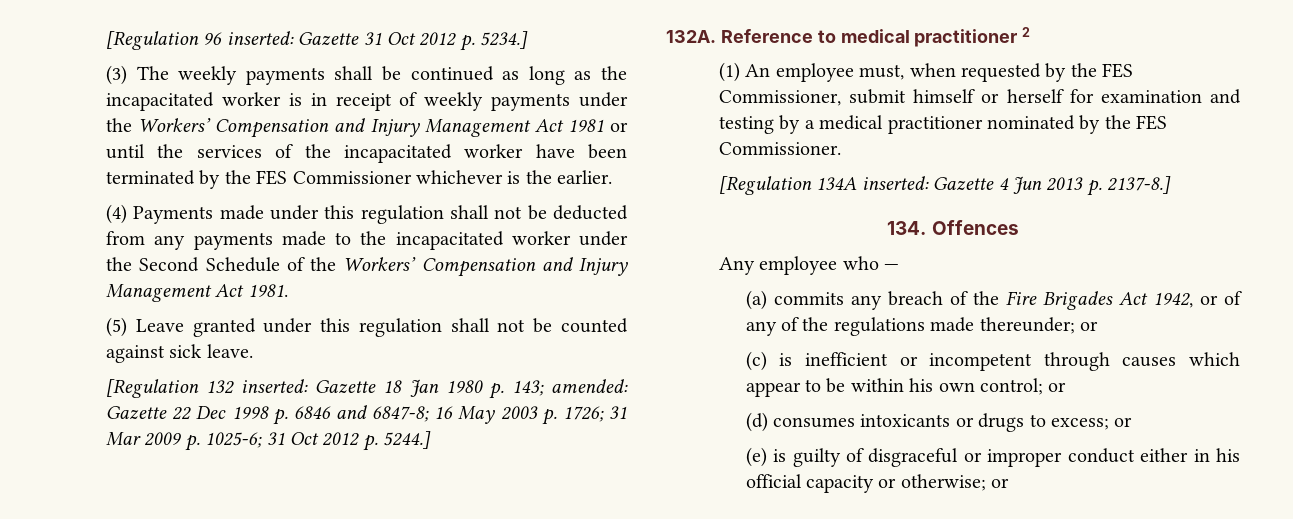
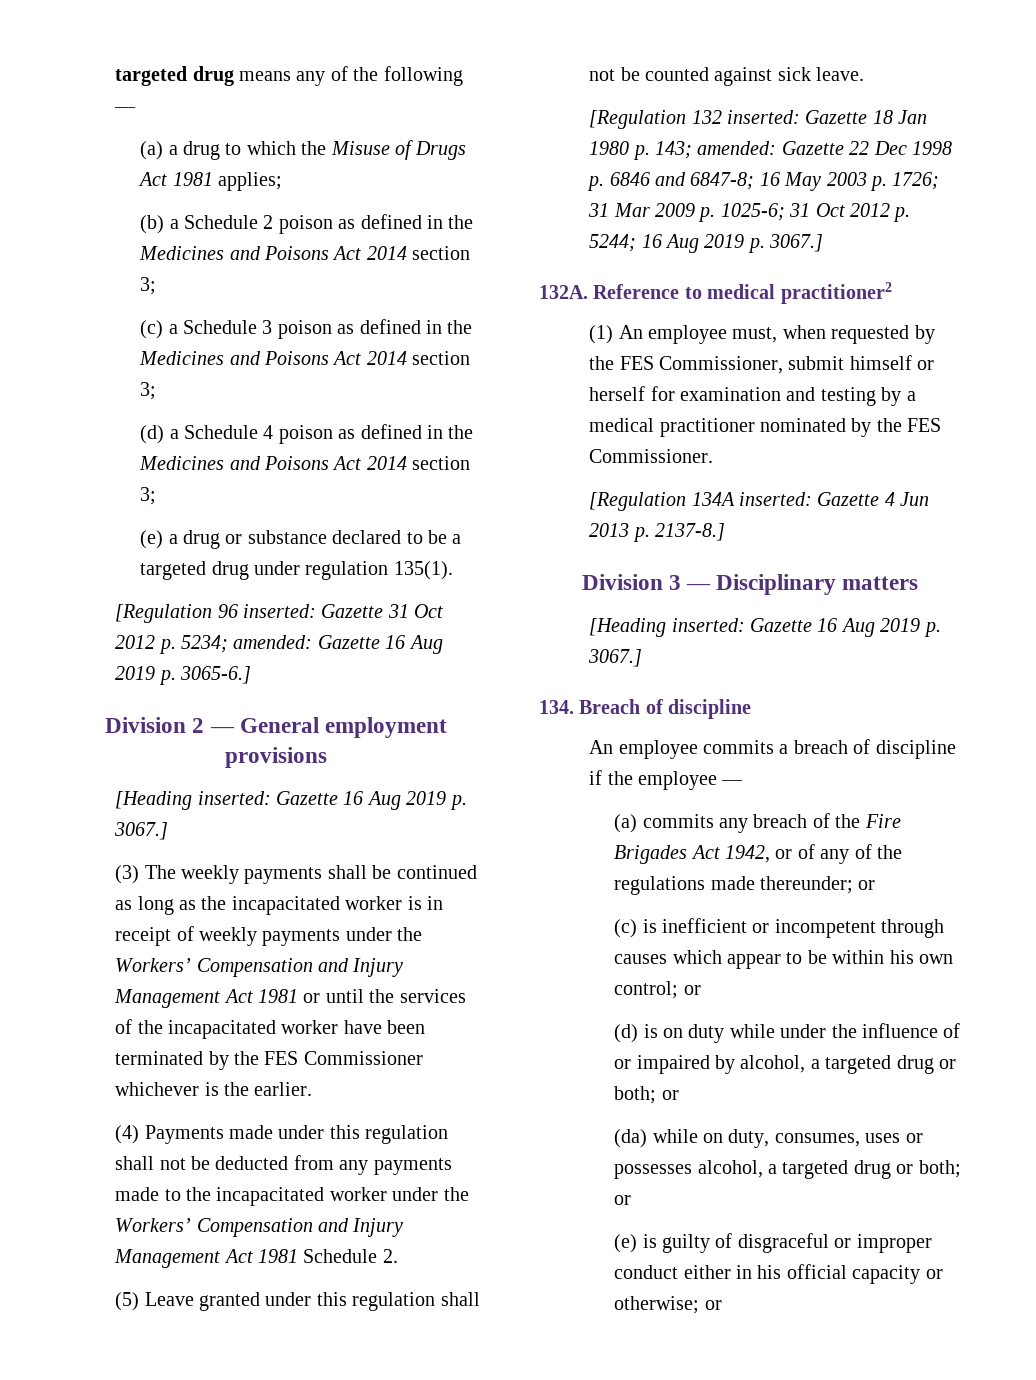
(106, 40) none -> [115,66,463,86] [114,107,137,112] [140,140,467,160] [138,172,282,191] [140,214,474,234] [139,246,471,260] [140,277,157,295] [140,319,473,339] [139,351,471,365] [140,382,157,400] [140,424,474,444] [139,456,471,470] [140,487,157,505] [140,530,462,549] [140,561,453,580] targeted drug means any of the following — // (a) a drug to which the Misuse of Drugs Act 1981 applies; // (b) a Schedule 2 poison as defined in the Medicines and Poisons Act 2014 section 3; // (c) a Schedule 3 poison as defined in the Medicines and Poisons Act 2014 section 3; // (d) a Schedule 4 poison as defined in the Medicines and Poisons Act 2014 section 3; // (e) a drug or substance declared to be a targeted drug under regulation 135(1). //
[480,31,529,49] 5234.] -> [180,635,443,654] [115,666,251,685] [105,717,447,738] [225,747,327,768] [115,791,467,810] [114,822,169,840] 5234; amended: Gazette 16 Aug 2019 p. 3065-6.] // Division 2 — General employment provisions // [Heading inserted: Gazette 16 Aug 2019 p. 3067.]
[139,257,628,277] [106,284,288,302] Second Schedule of the Workers’ Compensation and Injury Management Act 1981. -> [115,1218,404,1237] [114,1249,398,1268] Workers’ Compensation and Injury Management Act 1981 Schedule 2.
[383,431,432,449] 5244.] -> [589,234,824,253] 5244; 16 Aug 2019 p. 3067.]
[914,27,1031,47] practitioner 2 -> [780,282,892,304] practitioner2
[887,220,1019,235] [719,256,879,275] 134. Offences // Any employee who -> [581,574,919,595] [589,618,941,637] [588,649,643,667] [539,699,752,719] [589,739,956,759] [589,770,717,790] Division 3 — Disciplinary matters // [Heading inserted: Gazette 16 Aug 2019 p. 3067.] // 134. Breach of discipline // An employee commits a breach of discipline if the employee
[773,413,1110,432] consumes intoxicants or drugs to excess; -> [643,1023,961,1043] [614,1055,956,1074] [614,1086,679,1104] [614,1129,923,1148] [614,1160,961,1179] is on duty while under the influence of or impaired by alcohol, a targeted drug or both; or // (da) while on duty, consumes, uses or possesses alcohol, a targeted drug or both;

